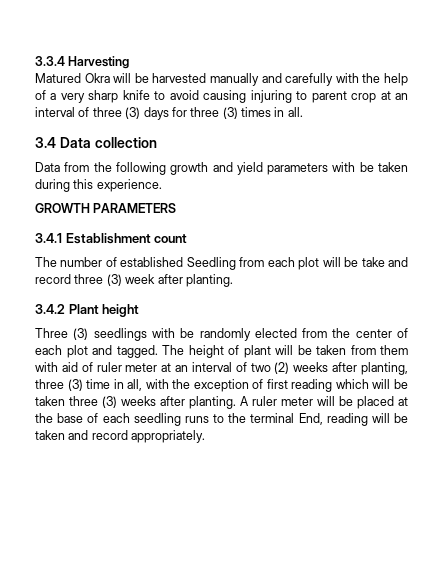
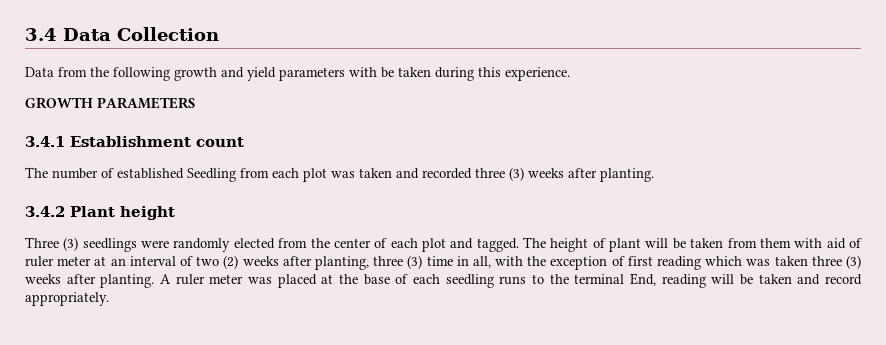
[35,56,130,69] [35,73,408,86] [35,90,408,103] [35,107,303,120] 3.3.4 Harvesting // Matured Okra will be harvested manually and carefully with the help of a very sharp knife to avoid causing injuring to parent crop at an interval of three (3) days for three (3) times in all. // -> (25, 34) none
[94,137,157,148] collection -> [117,27,219,41] Collection
[322,257,408,267] [35,274,156,286] will be take and record three (3) week -> [331,167,564,181] was taken and recorded three (3) weeks
[151,328,195,338] with be -> [141,240,170,248] were
[372,379,409,389] will be -> [746,259,771,266] was
[317,396,353,406] will be -> [247,277,272,284] was

